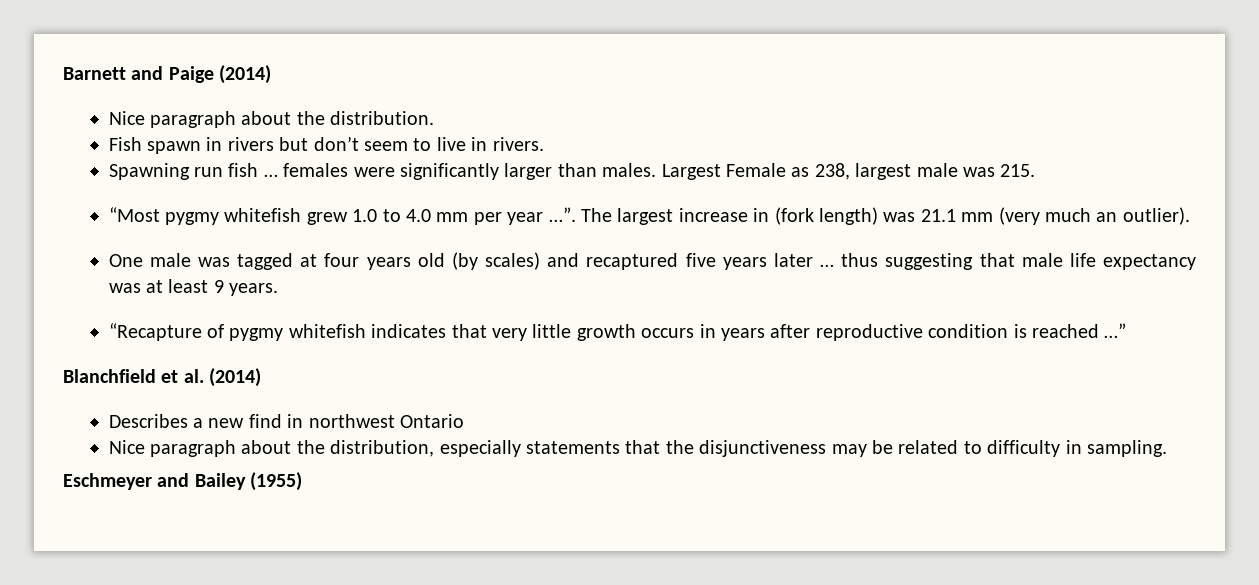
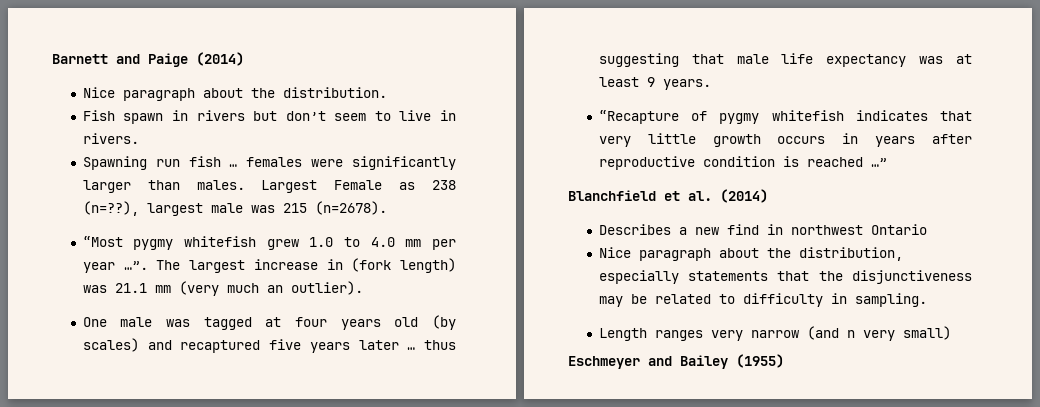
[814,163,850,180] 238, -> [432,180,456,190] [82,201,139,216] 238 (n=??),
[1000,164,1036,177] 215. -> [282,201,387,215] 215 (n=2678).
(1168, 448) none -> [598,326,951,341] // Length ranges very narrow (and n very small)

